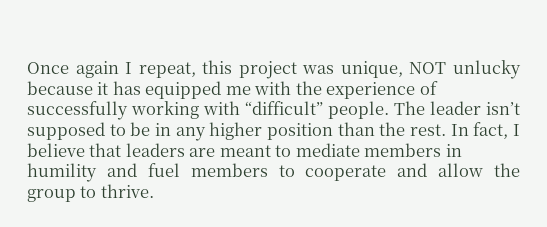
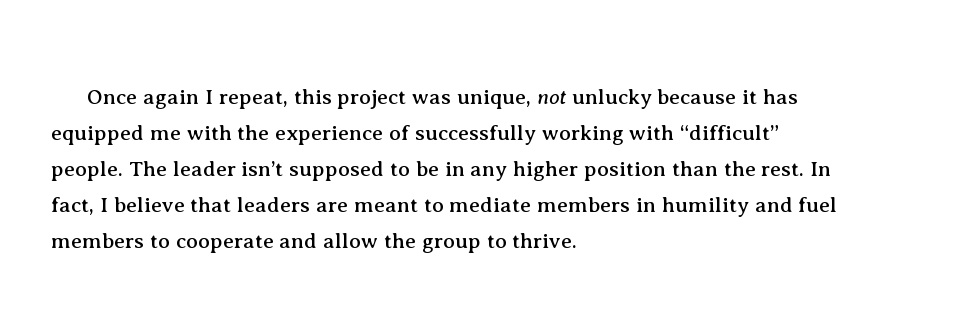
[409,62,447,74] NOT -> [536,91,567,104] not

